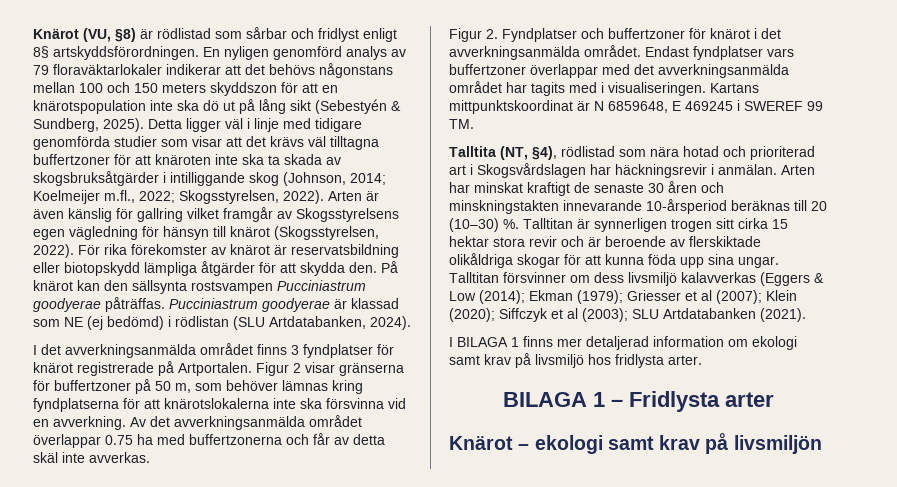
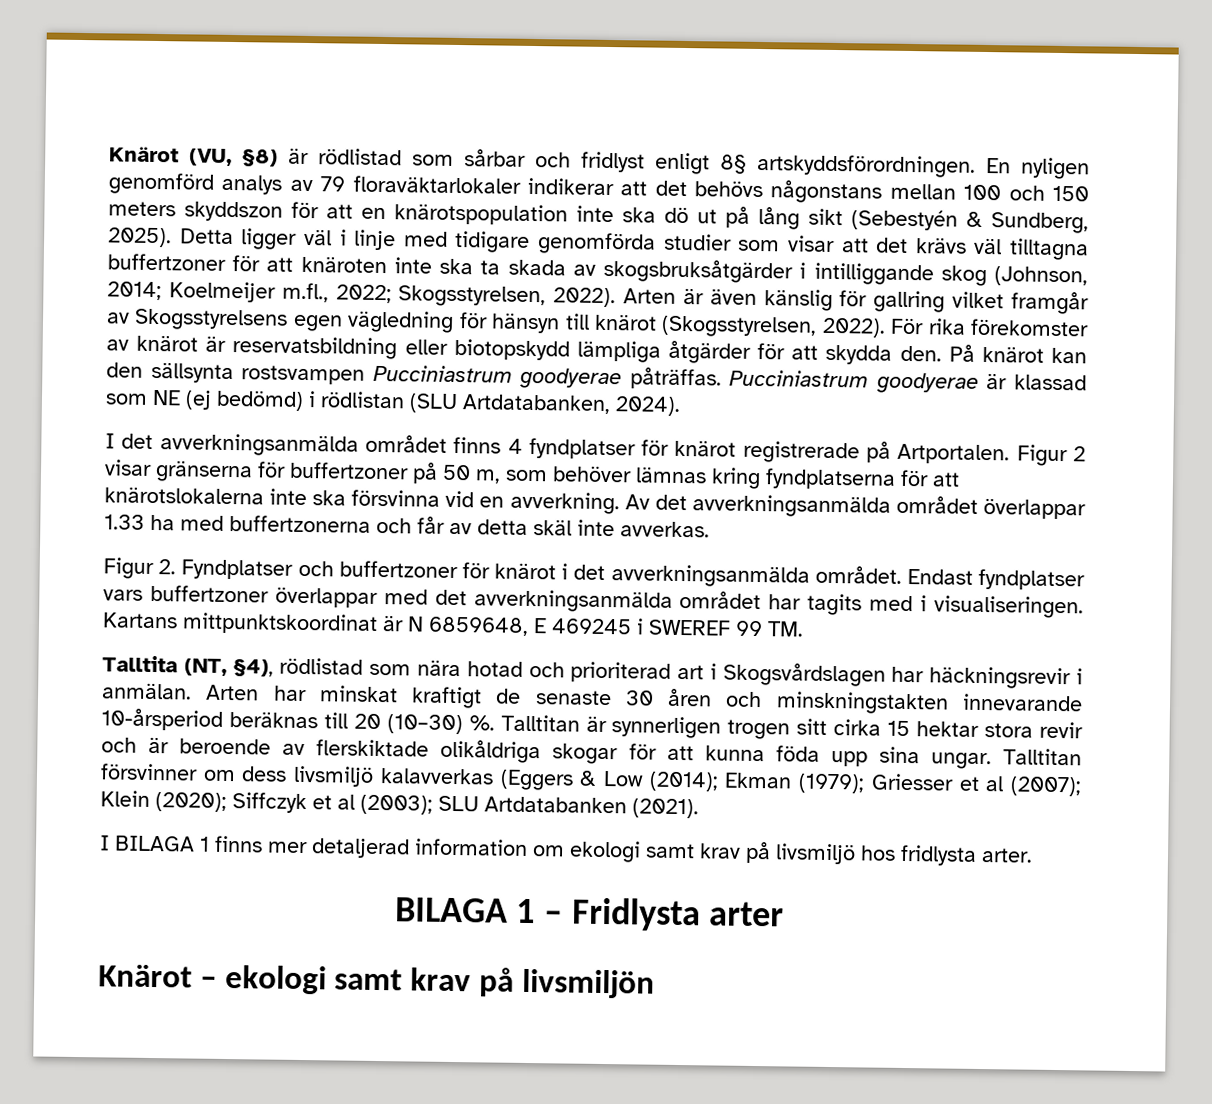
[291,345,299,355] 3 -> [507,438,523,454] 4
[105,435,133,445] 0.75 -> [104,514,145,530] 1.33

